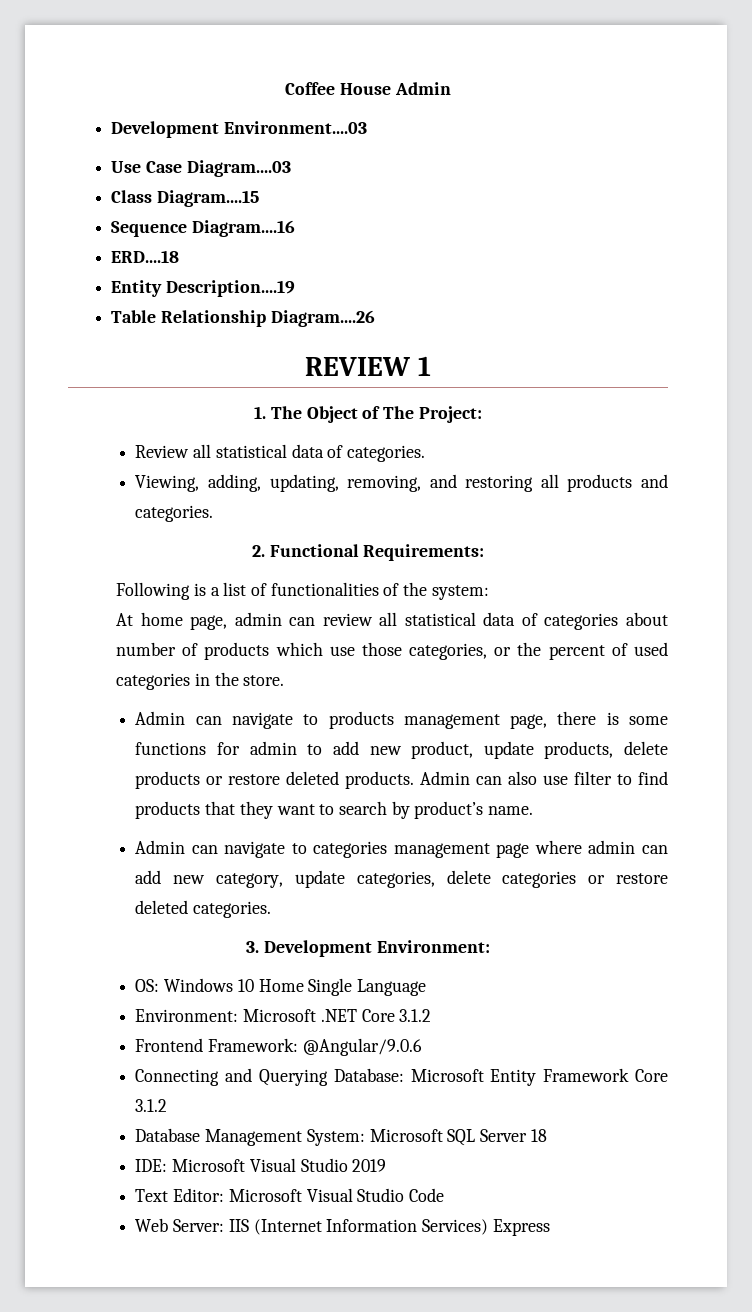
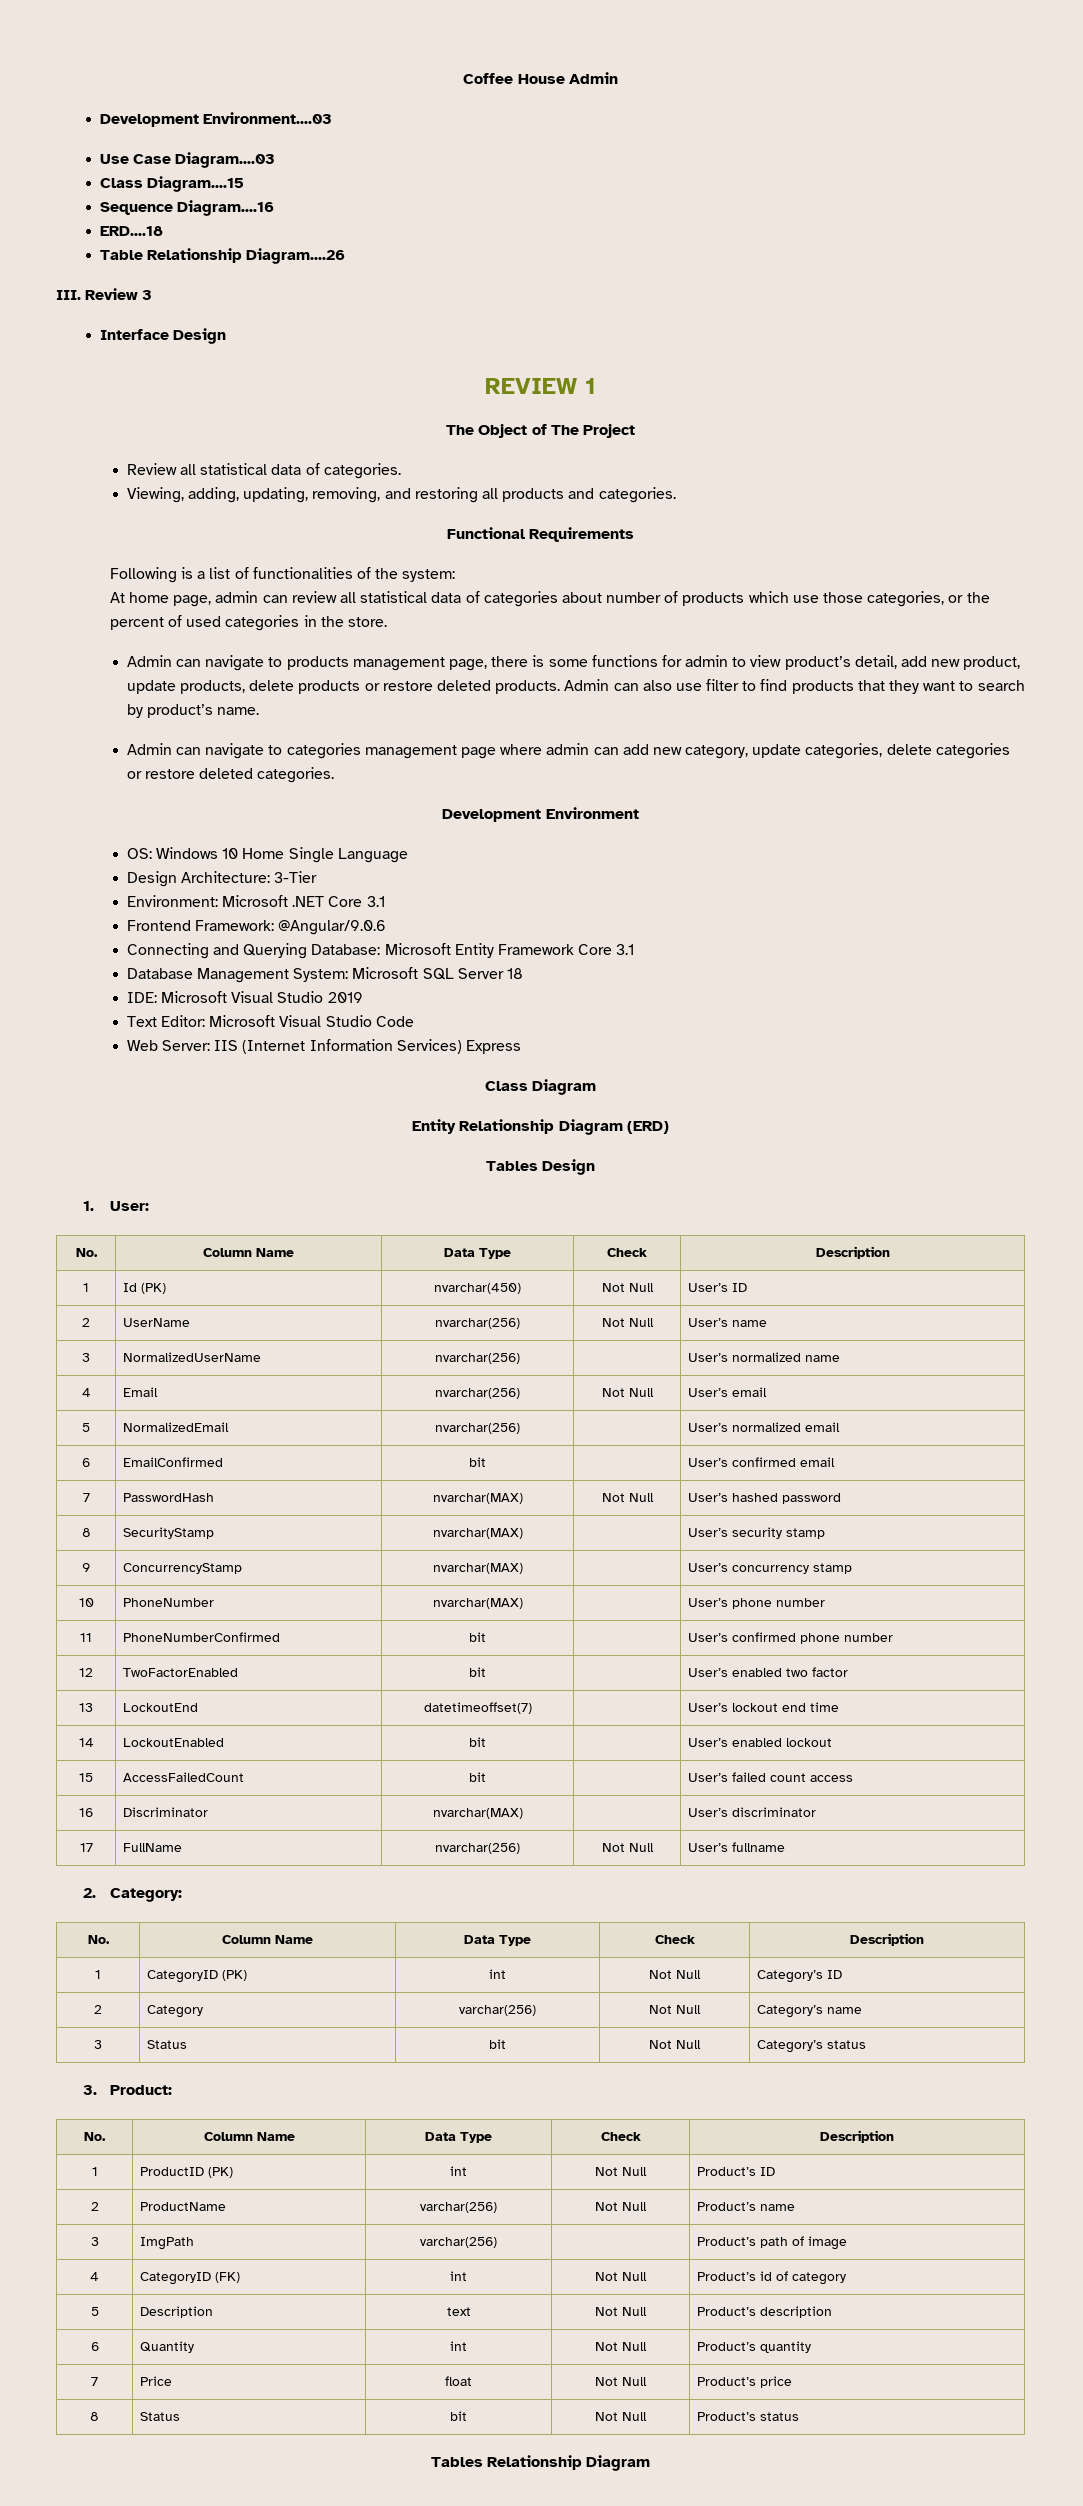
[111,280,296,297] // Entity Description....19 -> (163, 231) none
(375, 318) none -> [56,288,153,300] [99,328,227,344] // III. Review 3 // Interface Design
[254,406,267,419] 1. -> (596, 386) none
[418,406,482,423] Project: -> [582,424,635,438] Project
[251,544,485,561] 2. Functional Requirements: -> [446,527,635,542] Functional Requirements
(323, 749) none -> [750,655,897,670] view product’s detail,
[246,940,490,957] 3. Development Environment: -> [442,807,639,822] Development Environment
(426, 987) none -> [126,871,318,887] // Design Architecture: 3-Tier
[399,1009,432,1022] 3.1.2 -> [366,896,385,907] 3.1
[135,1099,168,1112] 3.1.2 -> [616,944,635,955] 3.1
(550, 1227) none -> [484,1079,597,1095] [412,1119,669,1135] [485,1159,596,1175] [82,1201,149,1211] [75,1248,98,1257] [203,1248,294,1257] [444,1248,511,1259] [607,1248,647,1257] [815,1246,890,1259] [83,1283,89,1292] [123,1283,167,1294] [434,1283,521,1294] [601,1283,654,1292] [688,1283,748,1292] [82,1318,90,1327] [123,1318,191,1327] [435,1318,520,1329] [601,1318,654,1327] [688,1318,768,1327] [82,1353,90,1362] [123,1352,262,1362] [435,1353,520,1364] [688,1352,841,1362] [81,1388,91,1397] [123,1387,159,1397] [435,1388,520,1399] [601,1388,654,1397] [688,1387,768,1397] [82,1423,90,1432] [123,1422,230,1432] [435,1423,520,1434] [688,1422,841,1432] [82,1458,90,1467] [123,1457,224,1467] [469,1457,486,1467] [688,1457,836,1467] [82,1493,90,1502] [123,1493,215,1502] [432,1493,523,1504] [601,1493,654,1502] [688,1493,842,1504] [81,1528,91,1537] [123,1527,215,1539] [432,1528,523,1539] [688,1527,826,1539] [82,1563,90,1572] [123,1563,243,1574] [432,1563,523,1574] [688,1563,853,1574] [78,1598,94,1607] [123,1598,215,1607] [432,1598,523,1609] [688,1598,826,1609] [80,1633,92,1642] [123,1632,281,1642] [469,1632,486,1642] [688,1632,894,1644] [79,1668,93,1677] [123,1668,239,1677] [469,1667,486,1677] [688,1667,849,1677] [79,1703,93,1712] [123,1703,199,1712] [423,1702,532,1714] [688,1702,840,1712] [78,1738,94,1747] [123,1738,225,1747] [469,1737,486,1747] [688,1738,833,1747] [79,1773,93,1782] [123,1772,245,1782] [469,1772,486,1782] [688,1772,854,1782] [79,1808,93,1817] [123,1807,209,1817] [432,1808,523,1819] [688,1807,817,1817] [79,1843,93,1852] [123,1843,183,1852] [435,1843,520,1854] [601,1843,654,1852] [688,1842,786,1852] [82,1888,182,1902] [87,1935,110,1944] [222,1935,313,1944] [464,1935,531,1946] [654,1935,695,1944] [850,1933,924,1946] [95,1970,101,1979] [147,1970,248,1983] [489,1969,506,1979] [649,1970,701,1979] [757,1970,843,1983] [94,2005,102,2014] [147,2005,204,2018] [459,2005,536,2016] [649,2005,701,2014] [757,2005,863,2018] [94,2040,102,2049] [147,2040,188,2049] [489,2039,506,2049] [649,2040,701,2049] [757,2040,867,2053] [82,2085,172,2095] [84,2132,106,2141] [203,2132,295,2141] [425,2132,492,2143] [600,2132,641,2141] [820,2130,894,2143] [91,2167,98,2176] [140,2167,234,2178] [450,2166,467,2176] [595,2167,647,2176] [697,2167,776,2176] [90,2202,99,2211] [140,2202,227,2211] [420,2202,497,2213] [595,2202,647,2211] [697,2202,796,2211] [90,2237,99,2246] [140,2237,195,2250] [420,2237,497,2248] [697,2236,848,2250] [90,2272,99,2281] [140,2272,241,2285] [450,2271,467,2281] [595,2272,647,2281] [697,2271,847,2285] [90,2307,99,2316] [140,2306,214,2318] [446,2307,471,2316] [595,2307,647,2316] [697,2306,833,2318] [90,2342,99,2351] [140,2341,195,2353] [450,2341,467,2351] [595,2342,647,2351] [697,2341,812,2353] [91,2377,98,2386] [140,2376,173,2386] [445,2376,472,2386] [595,2377,647,2386] [697,2376,793,2388] [90,2412,99,2421] [140,2412,181,2421] [450,2411,467,2421] [595,2412,647,2421] [697,2412,800,2421] [430,2455,651,2471] // Class Diagram // Entity Relationship Diagram (ERD) // Tables Design // 1. User: // No. | Column Name | Data Type | Check | Description // 1 | Id (PK) | nvarchar(450) | Not Null | User’s ID // 2 | UserName | nvarchar(256) | Not Null | User’s name // 3 | NormalizedUserName | nvarchar(256) | | User’s normalized name // 4 | Email | nvarchar(256) | Not Null | User’s email // 5 | NormalizedEmail | nvarchar(256) | | User’s normalized email // 6 | EmailConfirmed | bit | | User’s confirmed email // 7 | PasswordHash | nvarchar(MAX) | Not Null | User’s hashed password // 8 | SecurityStamp | nvarchar(MAX) | | User’s security stamp // 9 | ConcurrencyStamp | nvarchar(MAX) | | User’s concurrency stamp // 10 | PhoneNumber | nvarchar(MAX) | | User’s phone number // 11 | PhoneNumberConfirmed | bit | | User’s confirmed phone number // 12 | TwoFactorEnabled | bit | | User’s enabled two factor // 13 | LockoutEnd | datetimeoffset(7) | | User’s lockout end time // 14 | LockoutEnabled | bit | | User’s enabled lockout // 15 | AccessFailedCount | bit | | User’s failed count access // 16 | Discriminator | nvarchar(MAX) | | User’s discriminator // 17 | FullName | nvarchar(256) | Not Null | User’s fullname // 2. Category: // No. | Column Name | Data Type | Check | Description // 1 | CategoryID (PK) | int | Not Null | Category’s ID // 2 | Category | varchar(256) | Not Null | Category’s name // 3 | Status | bit | Not Null | Category’s status // 3. Product: // No. | Column Name | Data Type | Check | Description // 1 | ProductID (PK) | int | Not Null | Product’s ID // 2 | ProductName | varchar(256) | Not Null | Product’s name // 3 | ImgPath | varchar(256) | | Product’s path of image // 4 | CategoryID (FK) | int | Not Null | Product’s id of category // 5 | Description | text | Not Null | Product’s description // 6 | Quantity | int | Not Null | Product’s quantity // 7 | Price | float | Not Null | Product’s price // 8 | Status | bit | Not Null | Product’s status // Tables Relationship Diagram

